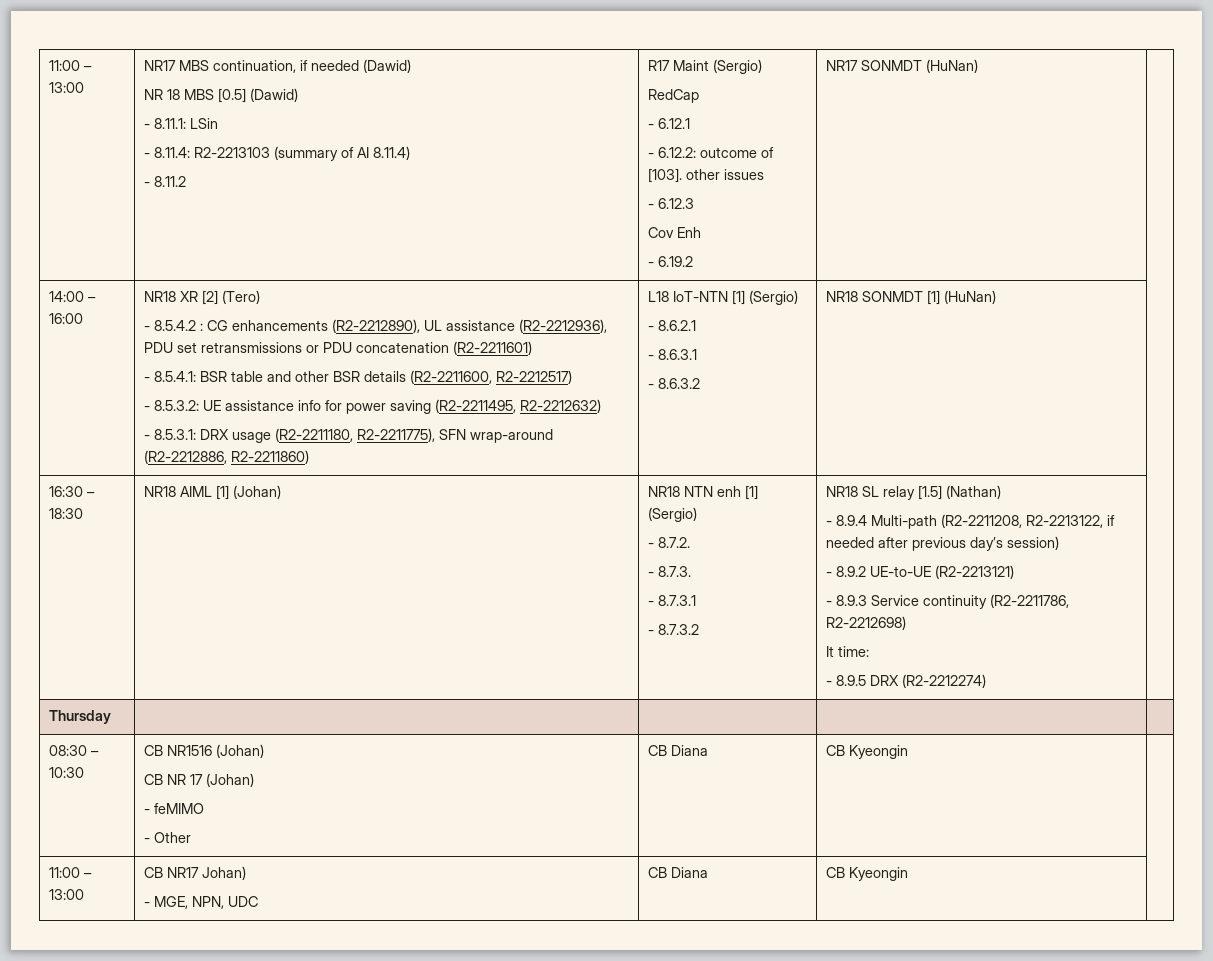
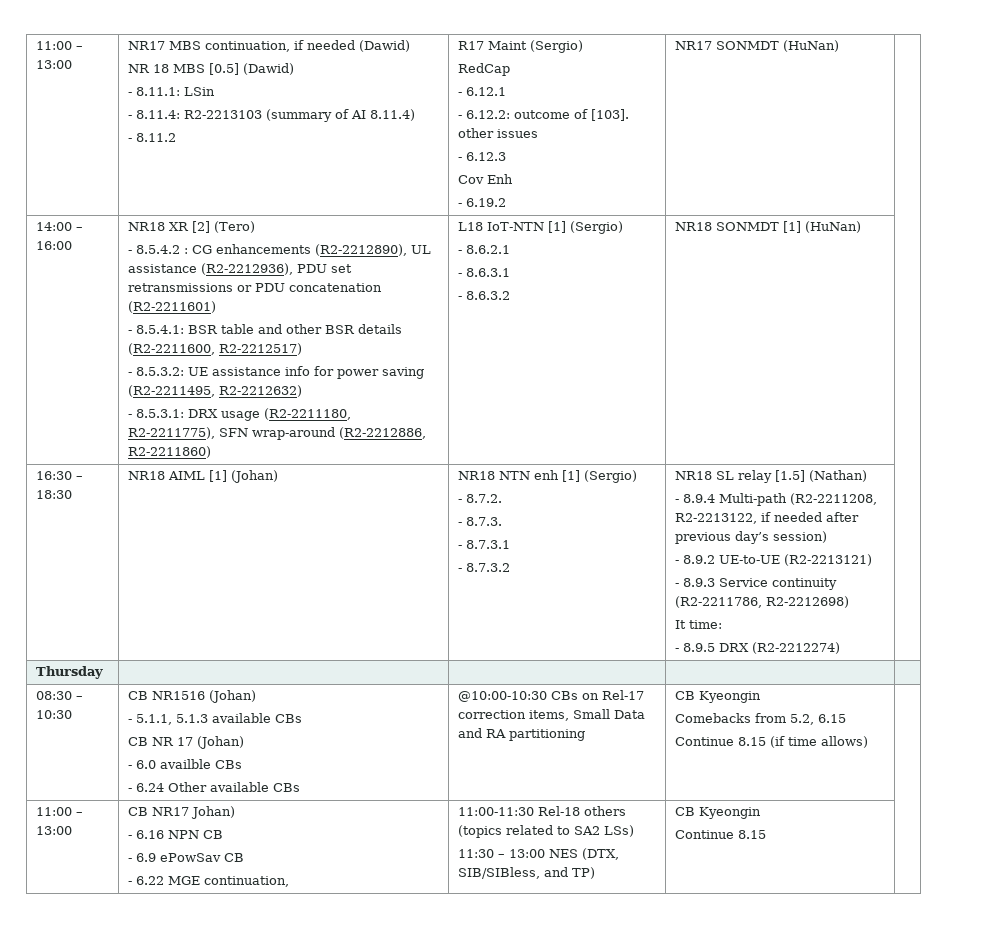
(264, 751) none -> [127,713,302,725] // - 5.1.1, 5.1.3 available CBs
[153,803,204,814] [143,838,150,843] feMIMO // - -> [135,759,242,769] [127,783,164,792] 6.0 availble CBs // - 6.24
[647,745,708,756] [825,745,908,759] | CB Diana | CB Kyeongin -> [209,782,300,792] [457,690,644,702] [457,709,645,721] [457,728,585,741] [674,691,761,703] [674,713,846,725] [674,736,868,748] available CBs | @10:00-10:30 CBs on Rel-17 correction items, Small Data and RA partitioning | CB Kyeongin // Comebacks from 5.2, 6.15 // Continue 8.15 (if time allows)
[153,896,258,909] [647,867,708,878] [825,867,908,881] MGE, NPN, UDC | CB Diana | CB Kyeongin -> [135,830,223,839] [127,853,244,862] [127,876,289,887] [457,806,626,816] [457,825,634,838] [457,848,619,860] [457,867,595,879] [674,807,761,819] [674,830,766,839] 6.16 NPN CB // - 6.9 ePowSav CB // - 6.22 MGE continuation, | 11:00-11:30 Rel-18 others (topics related to SA2 LSs) // 11:30 – 13:00 NES (DTX, SIB/SIBless, and TP) | CB Kyeongin // Continue 8.15

